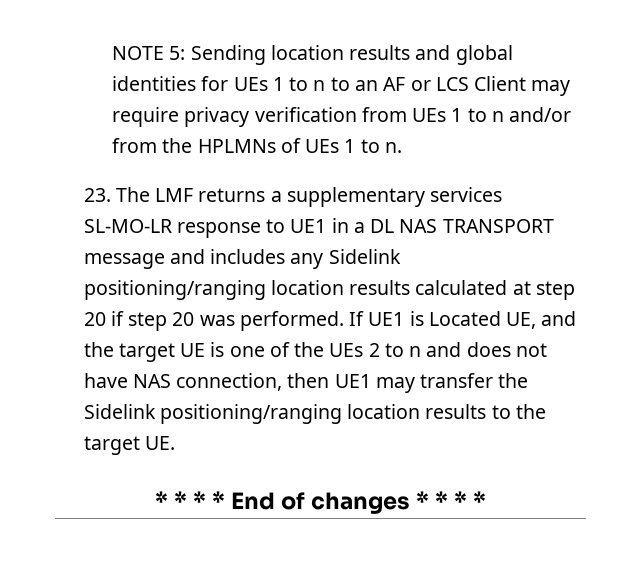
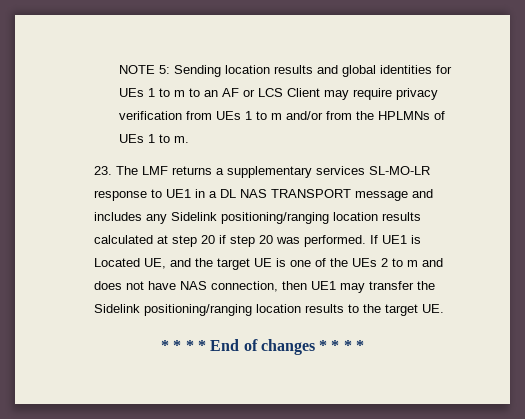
[313,80,326,91] n -> [173,90,185,97] m
[491,111,504,122] n -> [270,113,282,120] m
[384,142,402,153] n. -> [173,136,189,143] m.
[409,346,422,357] n -> [407,260,419,267] m

